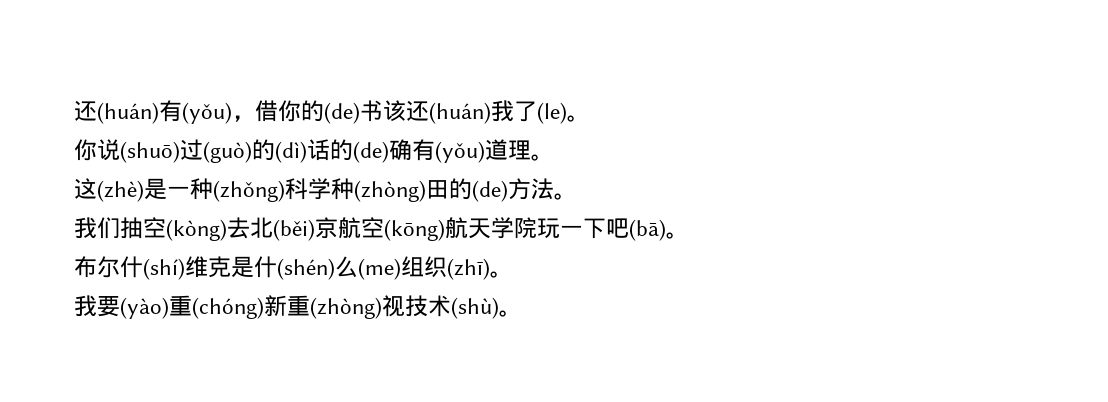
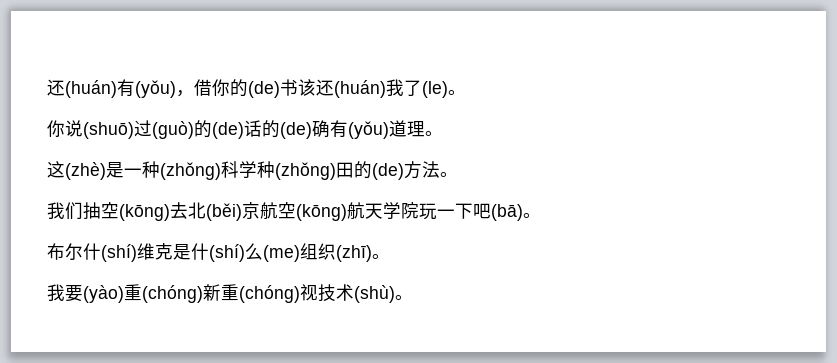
[275,141,308,163] (dì) -> [212,122,244,139] (de)
[354,180,427,202] (zhòng) -> [275,162,336,180] (zhǒng)
[166,219,228,241] (kòng) -> [119,204,170,221] (kōng)
[277,258,336,280] (shén) -> [209,244,245,262] (shí)
[310,297,383,319] (zhòng) -> [239,285,300,303] (chóng)

